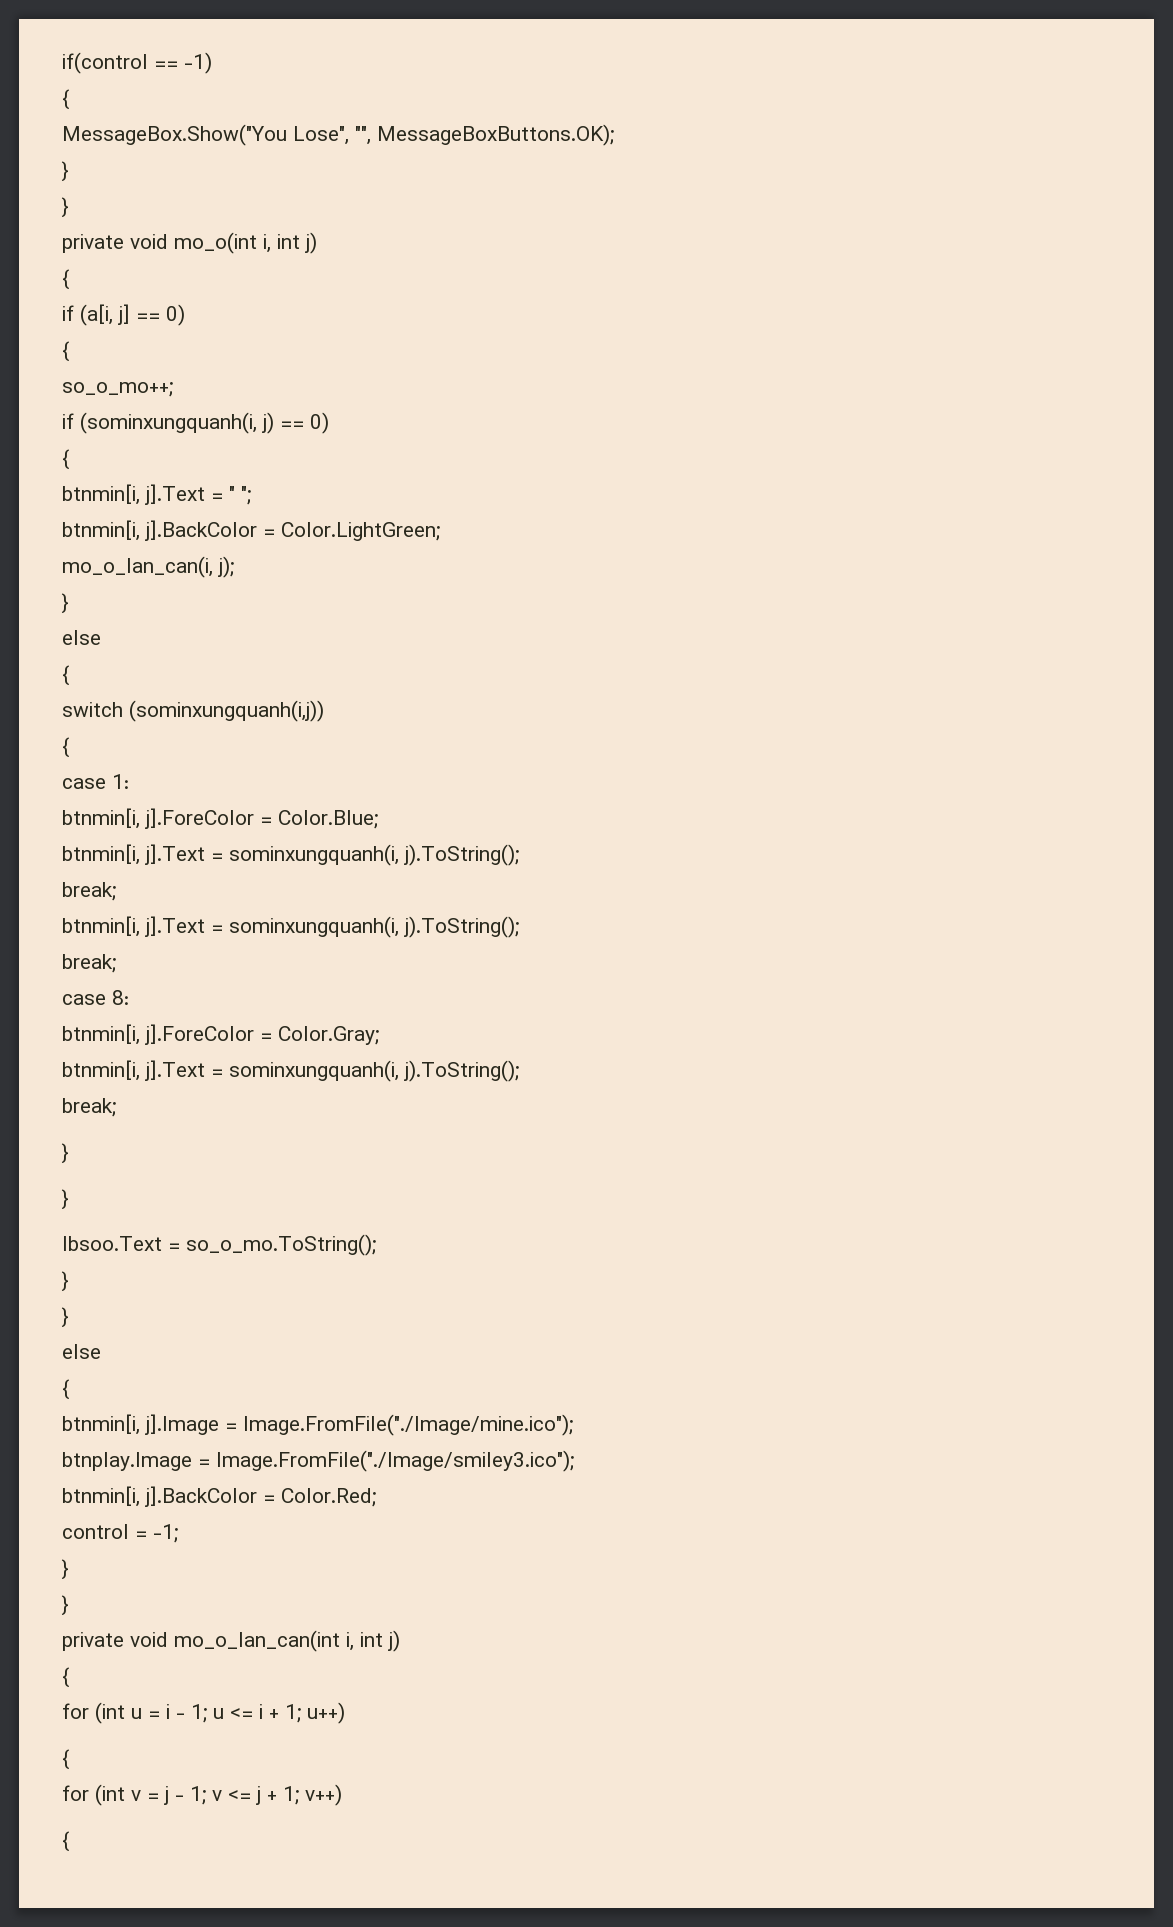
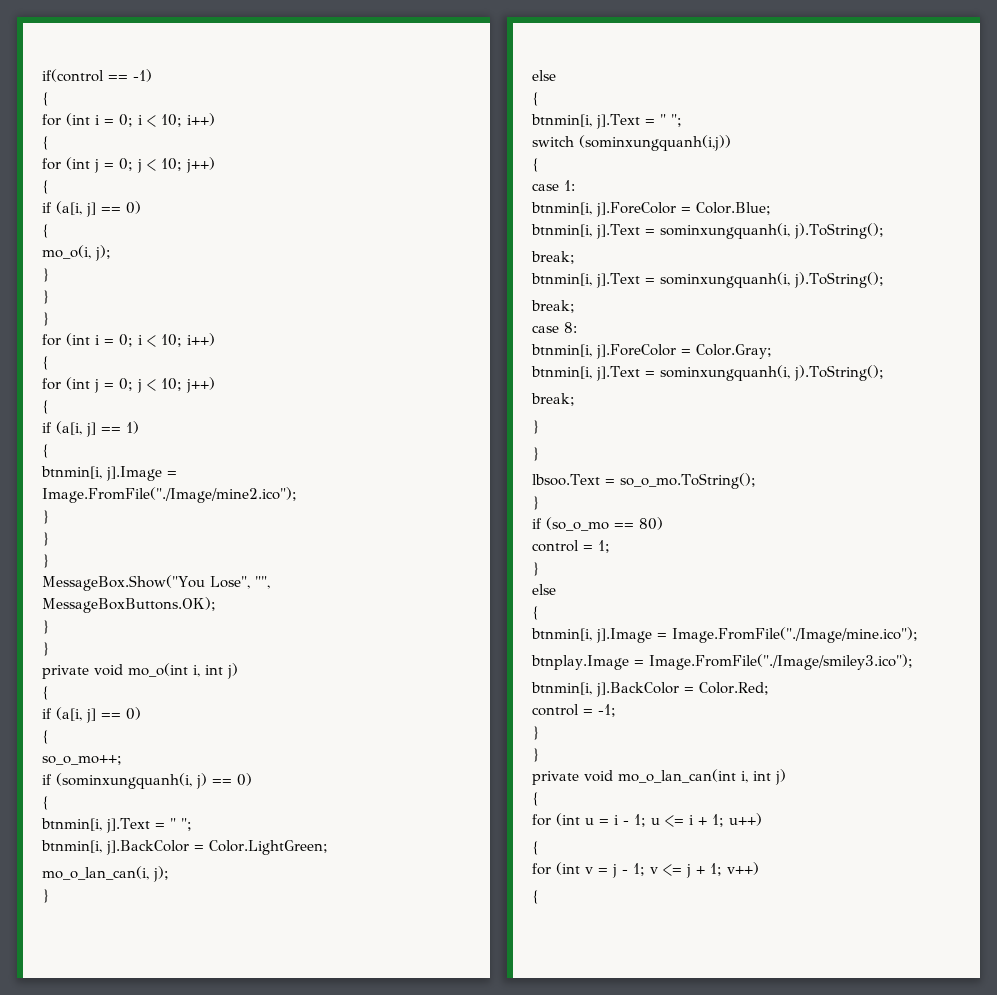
(70, 99) none -> [42,113,215,127] [42,136,50,150] [42,157,215,173] [42,180,50,194] [42,201,141,217] [42,224,50,238] [42,245,111,261] [42,268,50,282] [42,290,50,304] [42,312,50,326] [42,333,215,347] [42,356,50,370] [42,377,215,393] [42,400,50,414] [42,421,139,437] [42,444,50,458] [41,466,177,481] [42,487,297,503] [42,510,50,524] [42,532,50,546] [42,554,50,568] // for (int i = 0; i < 10; i++) // { // for (int j = 0; j < 10; j++) // { // if (a[i, j] == 0) // { // mo_o(i, j); // } // } // } // for (int i = 0; i < 10; i++) // { // for (int j = 0; j < 10; j++) // { // if (a[i, j] == 1) // { // btnmin[i, j].Image = Image.FromFile("./Image/mine2.ico"); // } // } // }
(70, 675) none -> [531,114,682,129] // btnmin[i, j].Text = " ";
(69, 1281) none -> [532,517,663,531] [532,540,610,553] // if (so_o_mo == 80) // control = 1;

